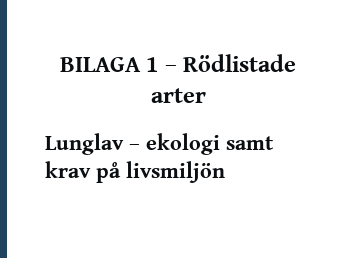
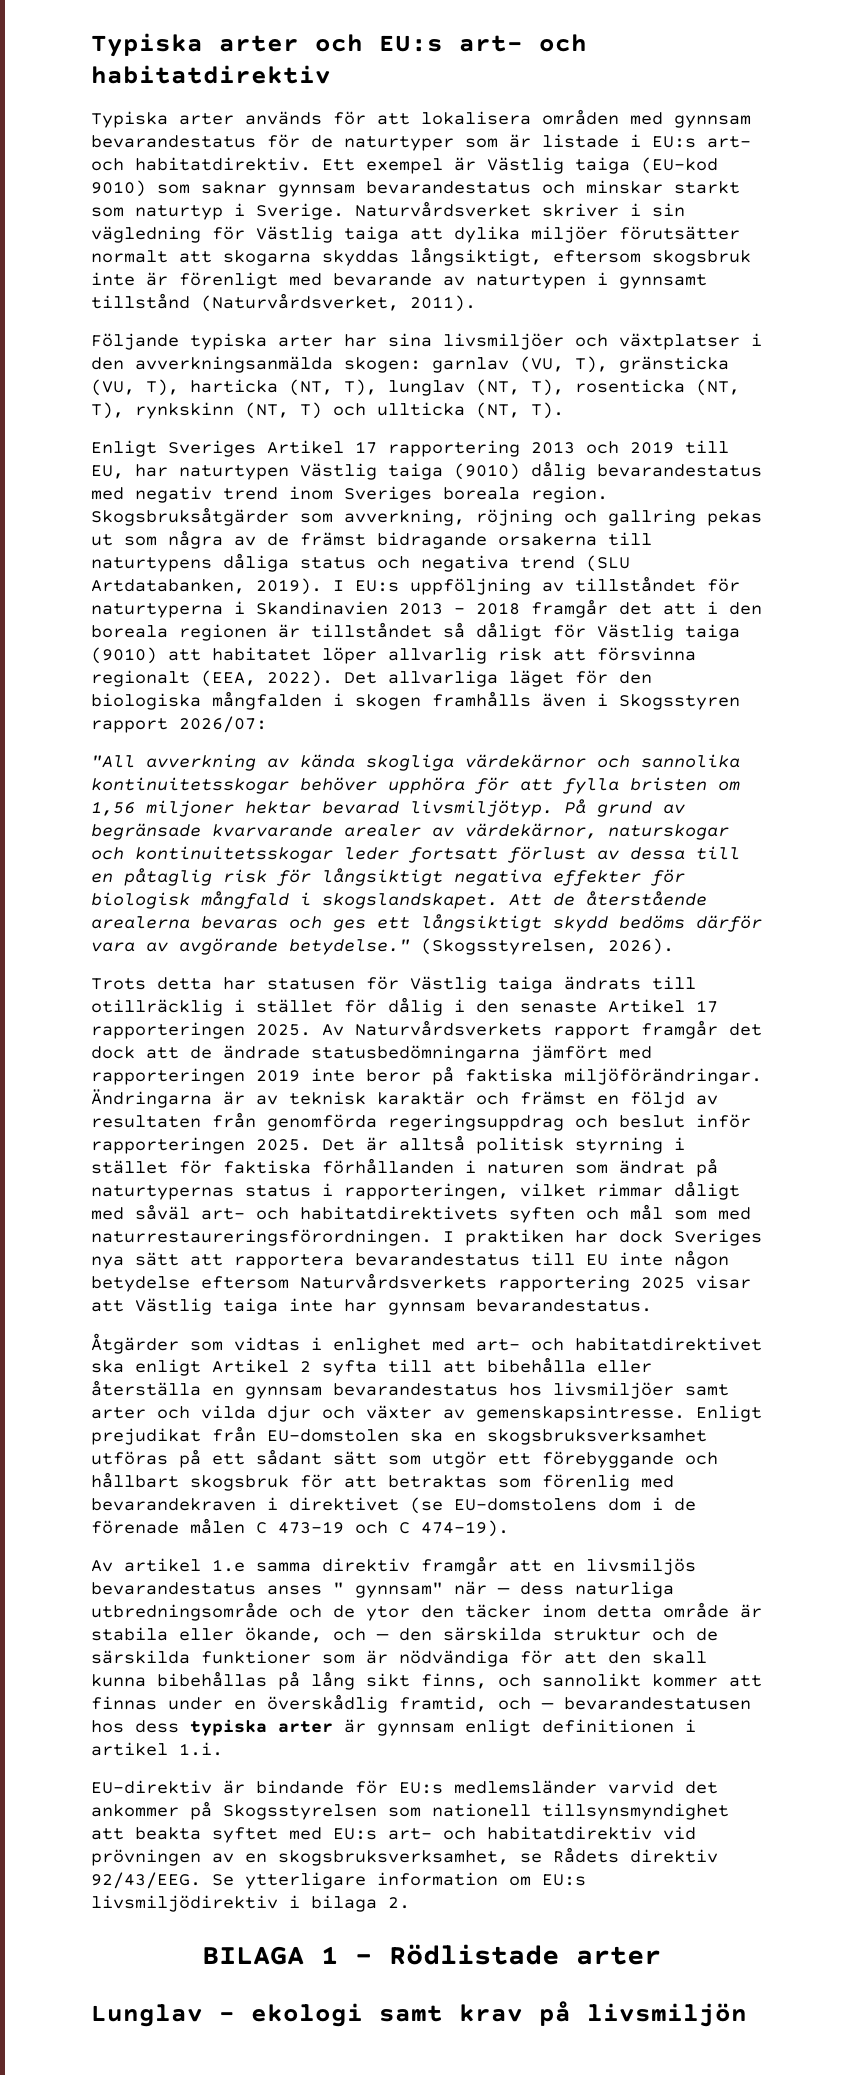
(59, 64) none -> [91,33,587,57] [91,65,331,84] [91,109,751,128] [91,134,751,151] [91,157,718,174] [91,180,740,197] [91,201,685,220] [91,226,740,243] [91,247,751,266] [91,272,707,289] [91,293,476,312] [91,333,762,350] [91,356,729,373] [91,379,740,396] [91,402,564,419] [91,440,729,457] [91,461,762,480] [91,486,608,503] [91,507,762,526] [91,530,652,549] [91,553,630,572] [91,576,740,595] [91,599,762,618] [91,622,740,641] [91,647,696,664] [91,670,652,687] [91,691,740,710] [91,716,267,733] [91,754,740,771] [91,777,740,794] [91,799,685,817] [91,823,729,840] [91,846,740,863] [91,868,685,886] [91,891,707,909] [91,914,762,932] [91,938,674,955] [91,976,696,993] [91,997,718,1016] [91,1020,762,1039] [91,1045,652,1062] [91,1066,762,1085] [91,1089,718,1108] [91,1112,751,1131] [91,1135,685,1154] [91,1158,718,1177] [91,1181,740,1200] [91,1204,751,1223] [91,1229,762,1246] [91,1250,729,1269] [91,1273,751,1292] [91,1298,652,1315] [91,1333,762,1354] [91,1357,652,1376] [91,1380,729,1399] [91,1405,762,1422] [91,1426,707,1445] [91,1449,718,1468] [91,1472,674,1491] [91,1497,696,1514] [91,1518,509,1537] [91,1556,696,1575] [91,1581,674,1598] [91,1602,762,1621] [91,1627,718,1643] [91,1650,707,1667] [91,1671,762,1690] [91,1694,751,1713] [91,1719,696,1736] [91,1742,223,1756] [91,1780,718,1794] [91,1801,729,1820] [91,1826,696,1843] [91,1847,718,1866] [91,1872,586,1889] [91,1895,410,1912] Typiska arter och EU:s art- och habitatdirektiv // Typiska arter används för att lokalisera områden med gynnsam bevarandestatus för de naturtyper som är listade i EU:s art- och habitatdirektiv. Ett exempel är Västlig taiga (EU-kod 9010) som saknar gynnsam bevarandestatus och minskar starkt som naturtyp i Sverige. Naturvårdsverket skriver i sin vägledning för Västlig taiga att dylika miljöer förutsätter normalt att skogarna skyddas långsiktigt, eftersom skogsbruk inte är förenligt med bevarande av naturtypen i gynnsamt tillstånd (Naturvårdsverket, 2011). // Följande typiska arter har sina livsmiljöer och växtplatser i den avverkningsanmälda skogen: garnlav (VU, T), gränsticka (VU, T), harticka (NT, T), lunglav (NT, T), rosenticka (NT, T), rynkskinn (NT, T) och ullticka (NT, T). // Enligt Sveriges Artikel 17 rapportering 2013 och 2019 till EU, har naturtypen Västlig taiga (9010) dålig bevarandestatus med negativ trend inom Sveriges boreala region. Skogsbruksåtgärder som avverkning, röjning och gallring pekas ut som några av de främst bidragande orsakerna till naturtypens dåliga status och negativa trend (SLU Artdatabanken, 2019). I EU:s uppföljning av tillståndet för naturtyperna i Skandinavien 2013 – 2018 framgår det att i den boreala regionen är tillståndet så dåligt för Västlig taiga (9010) att habitatet löper allvarlig risk att försvinna regionalt (EEA, 2022). Det allvarliga läget för den biologiska mångfalden i skogen framhålls även i Skogsstyren rapport 2026/07: // "All avverkning av kända skogliga värdekärnor och sannolika kontinuitetsskogar behöver upphöra för att fylla bristen om 1,56 miljoner hektar bevarad livsmiljötyp. På grund av begränsade kvarvarande arealer av värdekärnor, naturskogar och kontinuitetsskogar leder fortsatt förlust av dessa till en påtaglig risk för långsiktigt negativa effekter för biologisk mångfald i skogslandskapet. Att de återstående arealerna bevaras och ges ett långsiktigt skydd bedöms därför vara av avgörande betydelse." (Skogsstyrelsen, 2026). // Trots detta har statusen för Västlig taiga ändrats till otillräcklig i stället för dålig i den senaste Artikel 17 rapporteringen 2025. Av Naturvårdsverkets rapport framgår det dock att de ändrade statusbedömningarna jämfört med rapporteringen 2019 inte beror på faktiska miljöförändringar. Ändringarna är av teknisk karaktär och främst en följd av resultaten från genomförda regeringsuppdrag och beslut inför rapporteringen 2025. Det är alltså politisk styrning i stället för faktiska förhållanden i naturen som ändrat på naturtypernas status i rapporteringen, vilket rimmar dåligt med såväl art- och habitatdirektivets syften och mål som med naturrestaureringsförordningen. I praktiken har dock Sveriges nya sätt att rapportera bevarandestatus till EU inte någon betydelse eftersom Naturvårdsverkets rapportering 2025 visar att Västlig taiga inte har gynnsam bevarandestatus. // Åtgärder som vidtas i enlighet med art- och habitatdirektivet ska enligt Artikel 2 syfta till att bibehålla eller återställa en gynnsam bevarandestatus hos livsmiljöer samt arter och vilda djur och växter av gemenskapsintresse. Enligt prejudikat från EU-domstolen ska en skogsbruksverksamhet utföras på ett sådant sätt som utgör ett förebyggande och hållbart skogsbruk för att betraktas som förenlig med bevarandekraven i direktivet (se EU-domstolens dom i de förenade målen C 473-19 och C 474-19). // Av artikel 1.e samma direktiv framgår att en livsmiljös bevarandestatus anses " gynnsam" när — dess naturliga utbredningsområde och de ytor den täcker inom detta område är stabila eller ökande, och — den särskilda struktur och de särskilda funktioner som är nödvändiga för att den skall kunna bibehållas på lång sikt finns, och sannolikt kommer att finnas under en överskådlig framtid, och — bevarandestatusen hos dess typiska arter är gynnsam enligt definitionen i artikel 1.i. // EU-direktiv är bindande för EU:s medlemsländer varvid det ankommer på Skogsstyrelsen som nationell tillsynsmyndighet att beakta syftet med EU:s art- och habitatdirektiv vid prövningen av en skogsbruksverksamhet, se Rådets direktiv 92/43/EEG. Se ytterligare information om EU:s livsmiljödirektiv i bilaga 2. //

